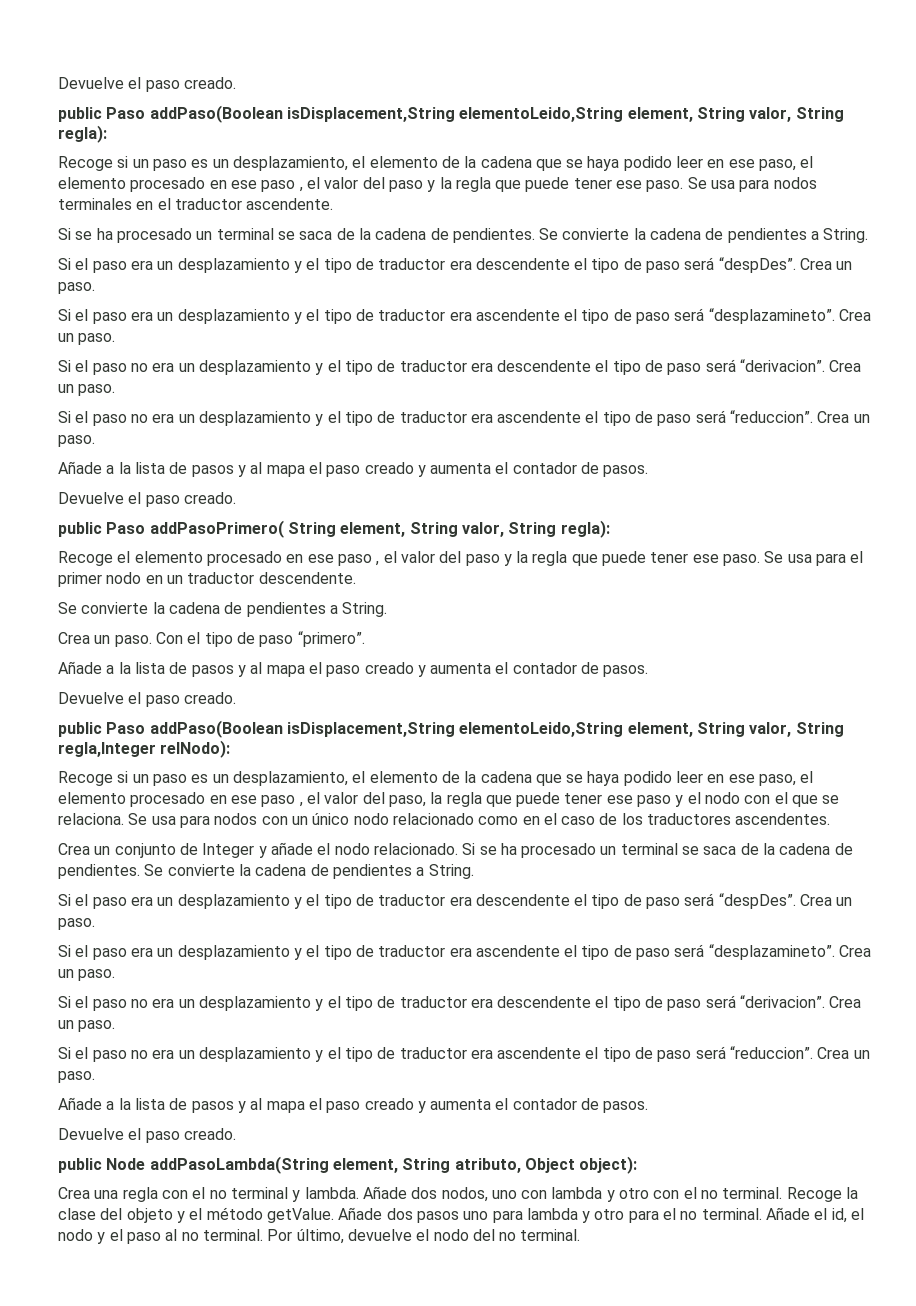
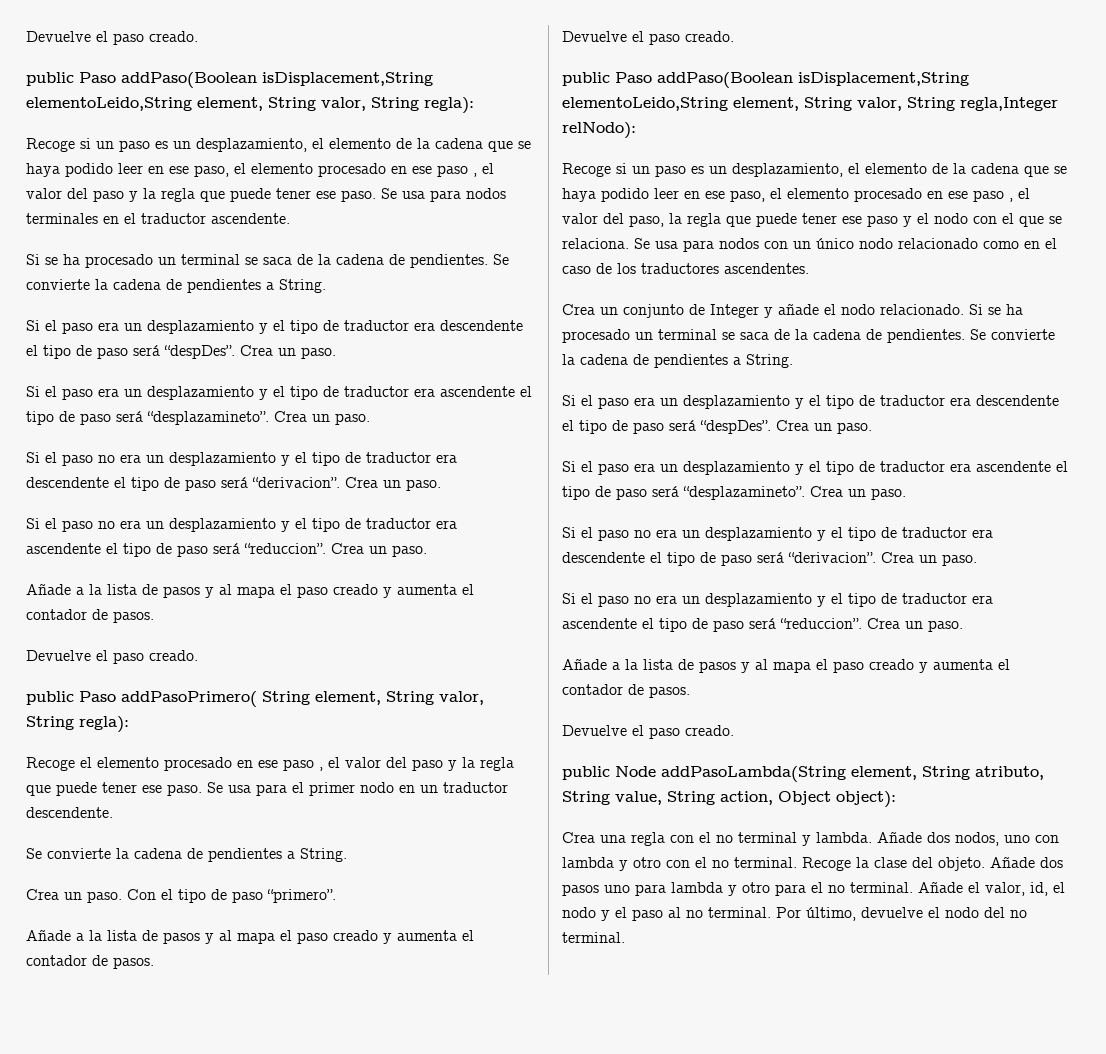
(521, 1165) none -> [562,791,773,805] String value, String action,
[126,1207,334,1223] objeto y el método getValue. -> [938,857,985,871] objeto.
(828, 1214) none -> [985,882,1025,896] valor,

